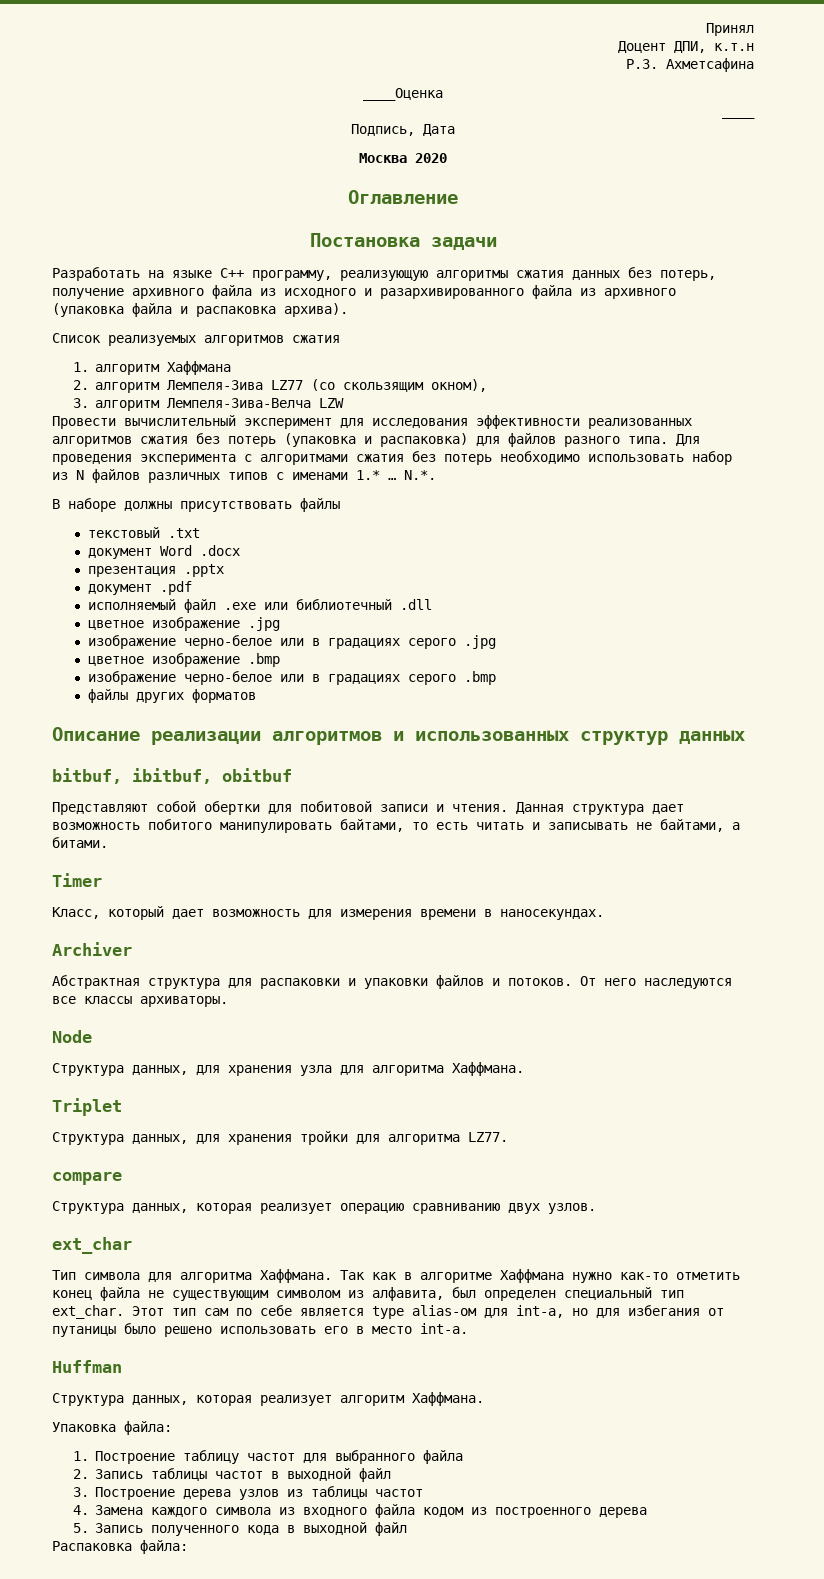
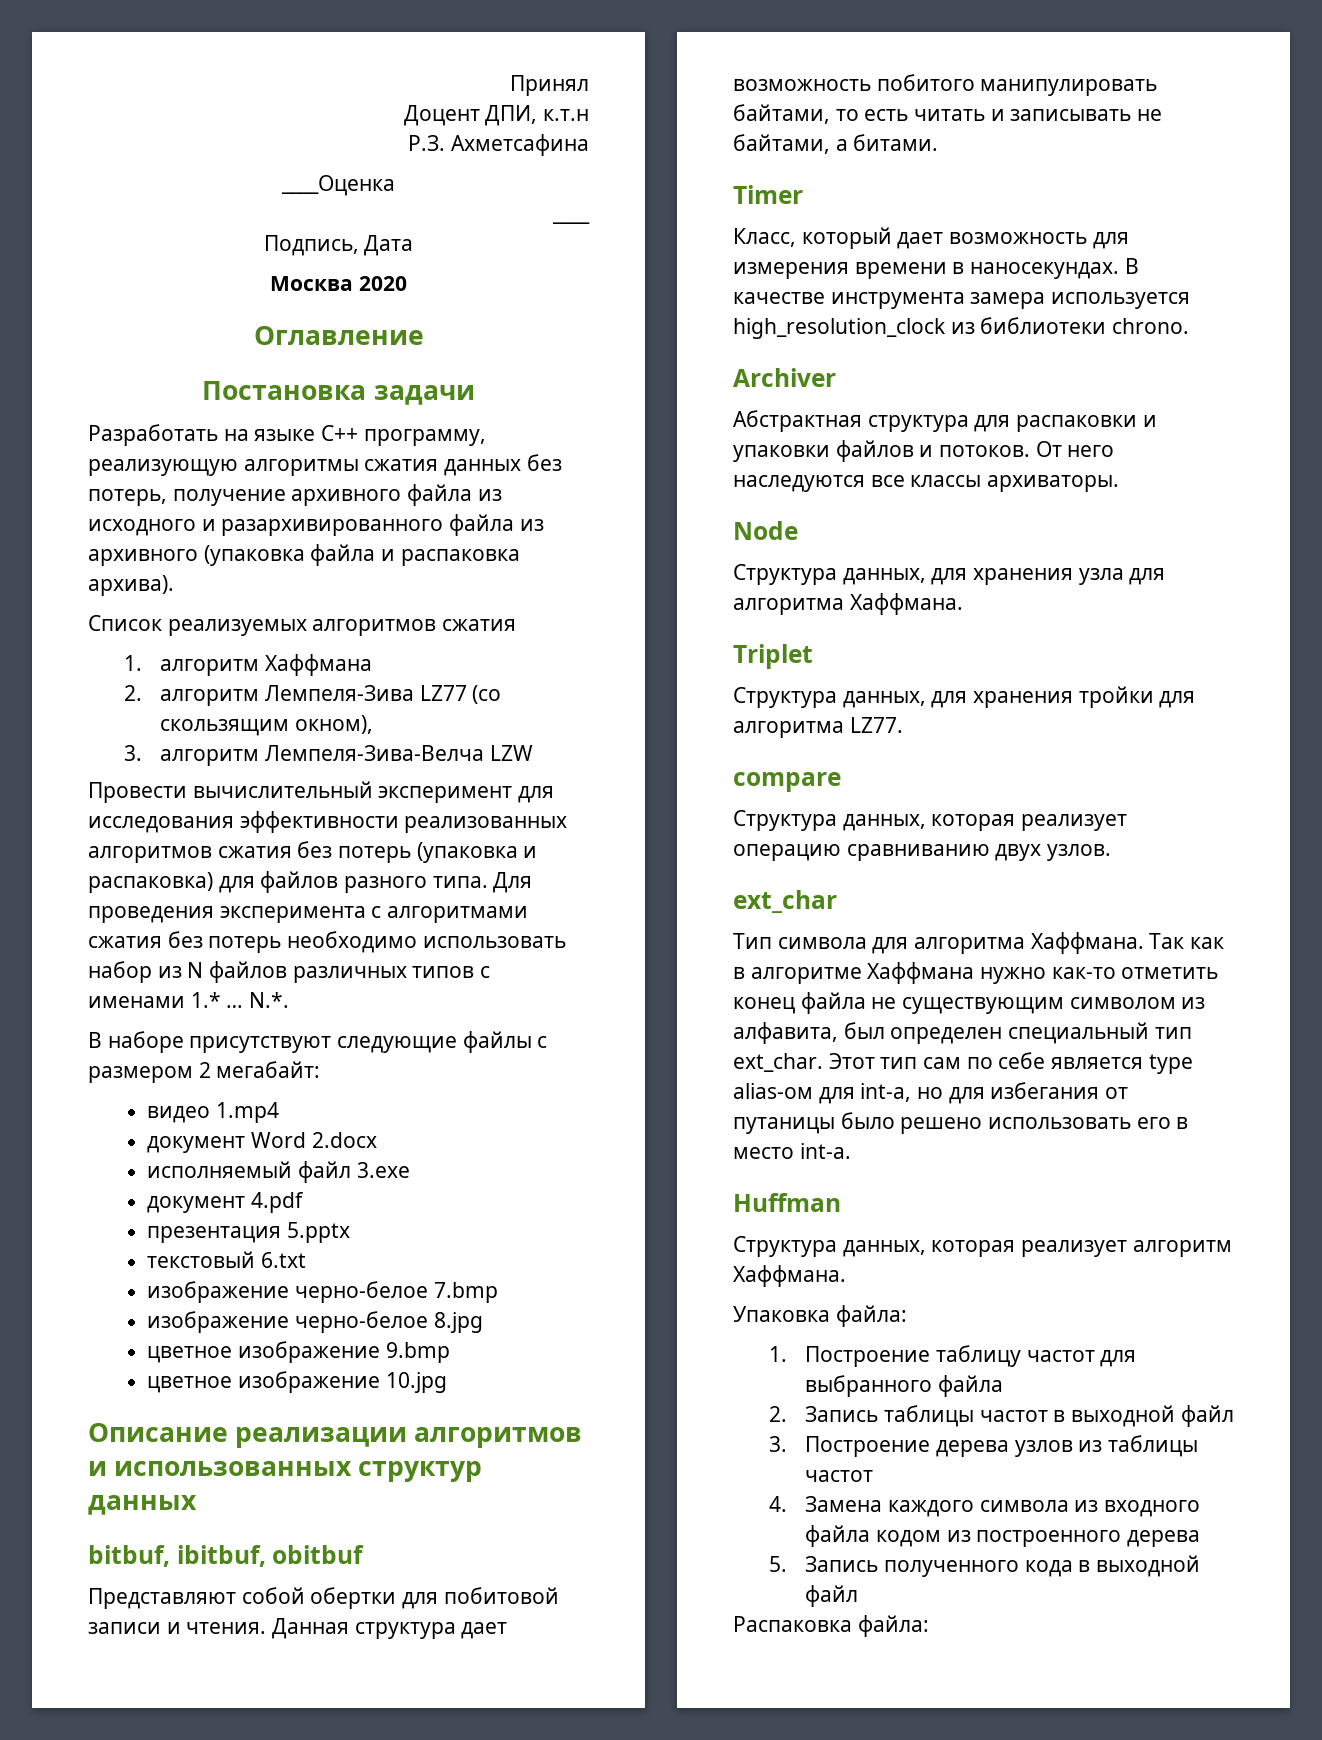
[124,498,340,512] [87,527,200,538] [87,545,240,559] [87,564,224,577] [87,581,192,595] [87,599,432,613] [87,617,280,631] [87,635,496,649] [87,653,280,667] [87,671,496,685] [87,689,256,703] должны присутствовать файлы // текстовый .txt // документ Word .docx // презентация .pptx // документ .pdf // исполняемый файл .exe или библиотечный .dll // цветное изображение .jpg // изображение черно-белое или в градациях серого .jpg // цветное изображение .bmp // изображение черно-белое или в градациях серого .bmp // файлы других форматов -> [189,1031,548,1053] [88,1061,321,1083] [147,1102,279,1123] [147,1132,377,1153] [147,1161,410,1183] [147,1192,304,1213] [147,1222,350,1243] [147,1251,306,1268] [147,1281,498,1303] [147,1311,483,1333] [147,1341,450,1363] [147,1371,447,1393] присутствуют следующие файлы с размером 2 мегабайт: // видео 1.mp4 // документ Word 2.docx // исполняемый файл 3.exe // документ 4.pdf // презентация 5.pptx // текстовый 6.txt // изображение черно-белое 7.bmp // изображение черно-белое 8.jpg // цветное изображение 9.bmp // цветное изображение 10.jpg
(604, 914) none -> [1124,258,1139,274] [733,292,1191,309] [733,317,1190,339] В качестве инструмента замера используется high_resolution_clock из библиотеки chrono.

